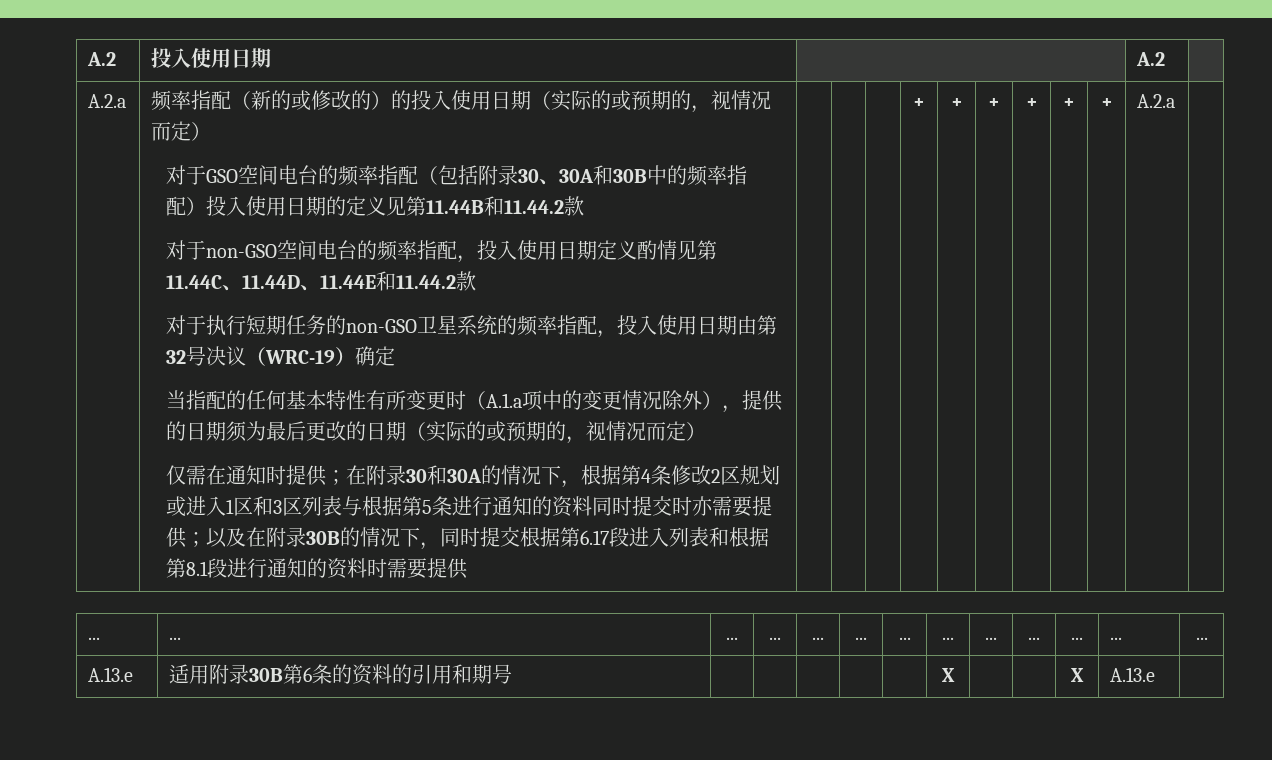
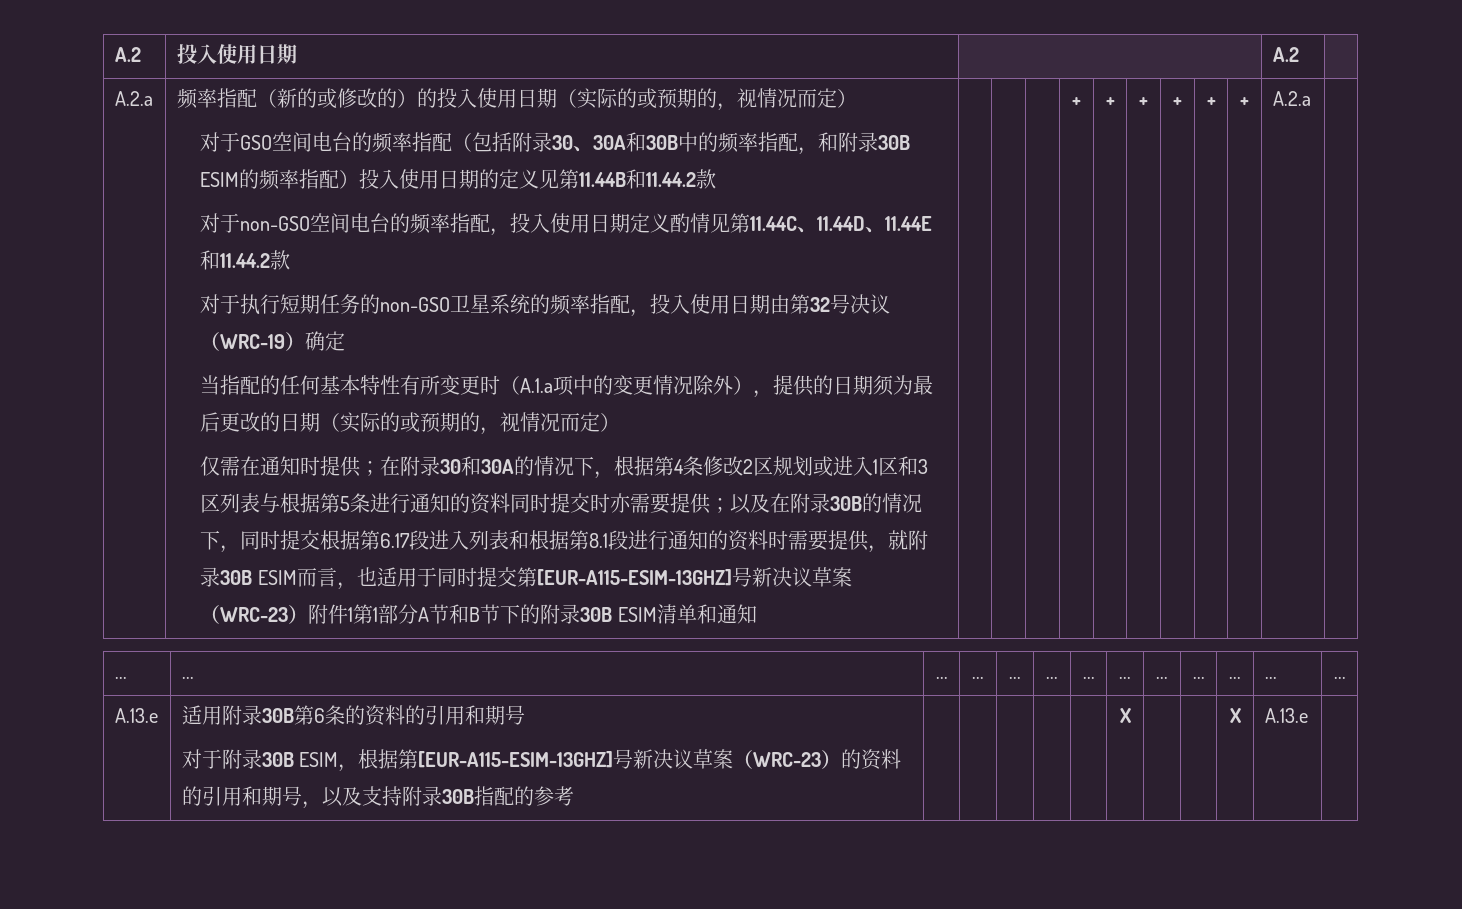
(187, 206) none -> [798,132,911,155] [200,169,340,190] ，和附录30B ESIM的频率指配
(469, 568) none -> [868,530,929,553] [200,567,852,590] [200,604,757,624] ，就附录30B ESIM而言，也适用于同时提交第[EUR-A115-ESIM-13GHZ]号新决议草案（WRC-23）附件1第1部分A节和B节下的附录30B ESIM清单和通知
(513, 674) none -> [181,749,902,772] [181,786,574,809] // 对于附录30B ESIM，根据第[EUR-A115-ESIM-13GHZ]号新决议草案（WRC-23）的资料的引用和期号，以及支持附录30B指配的参考

